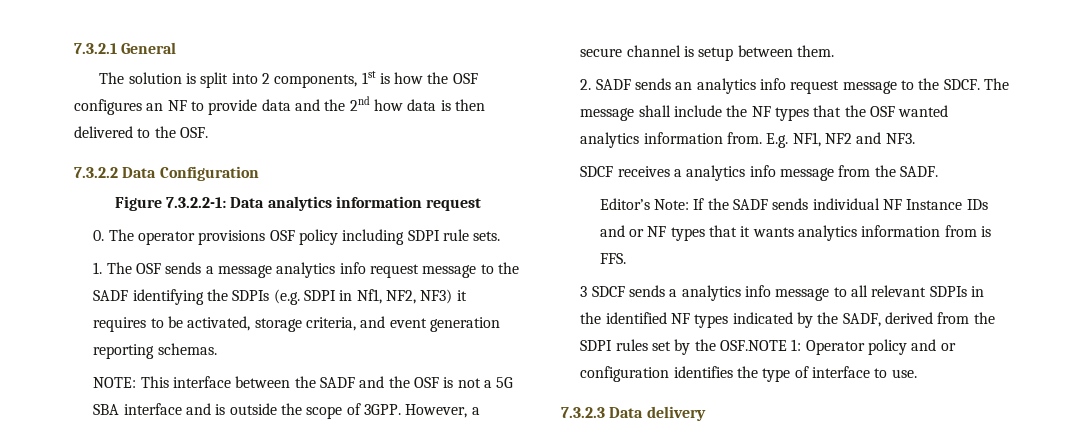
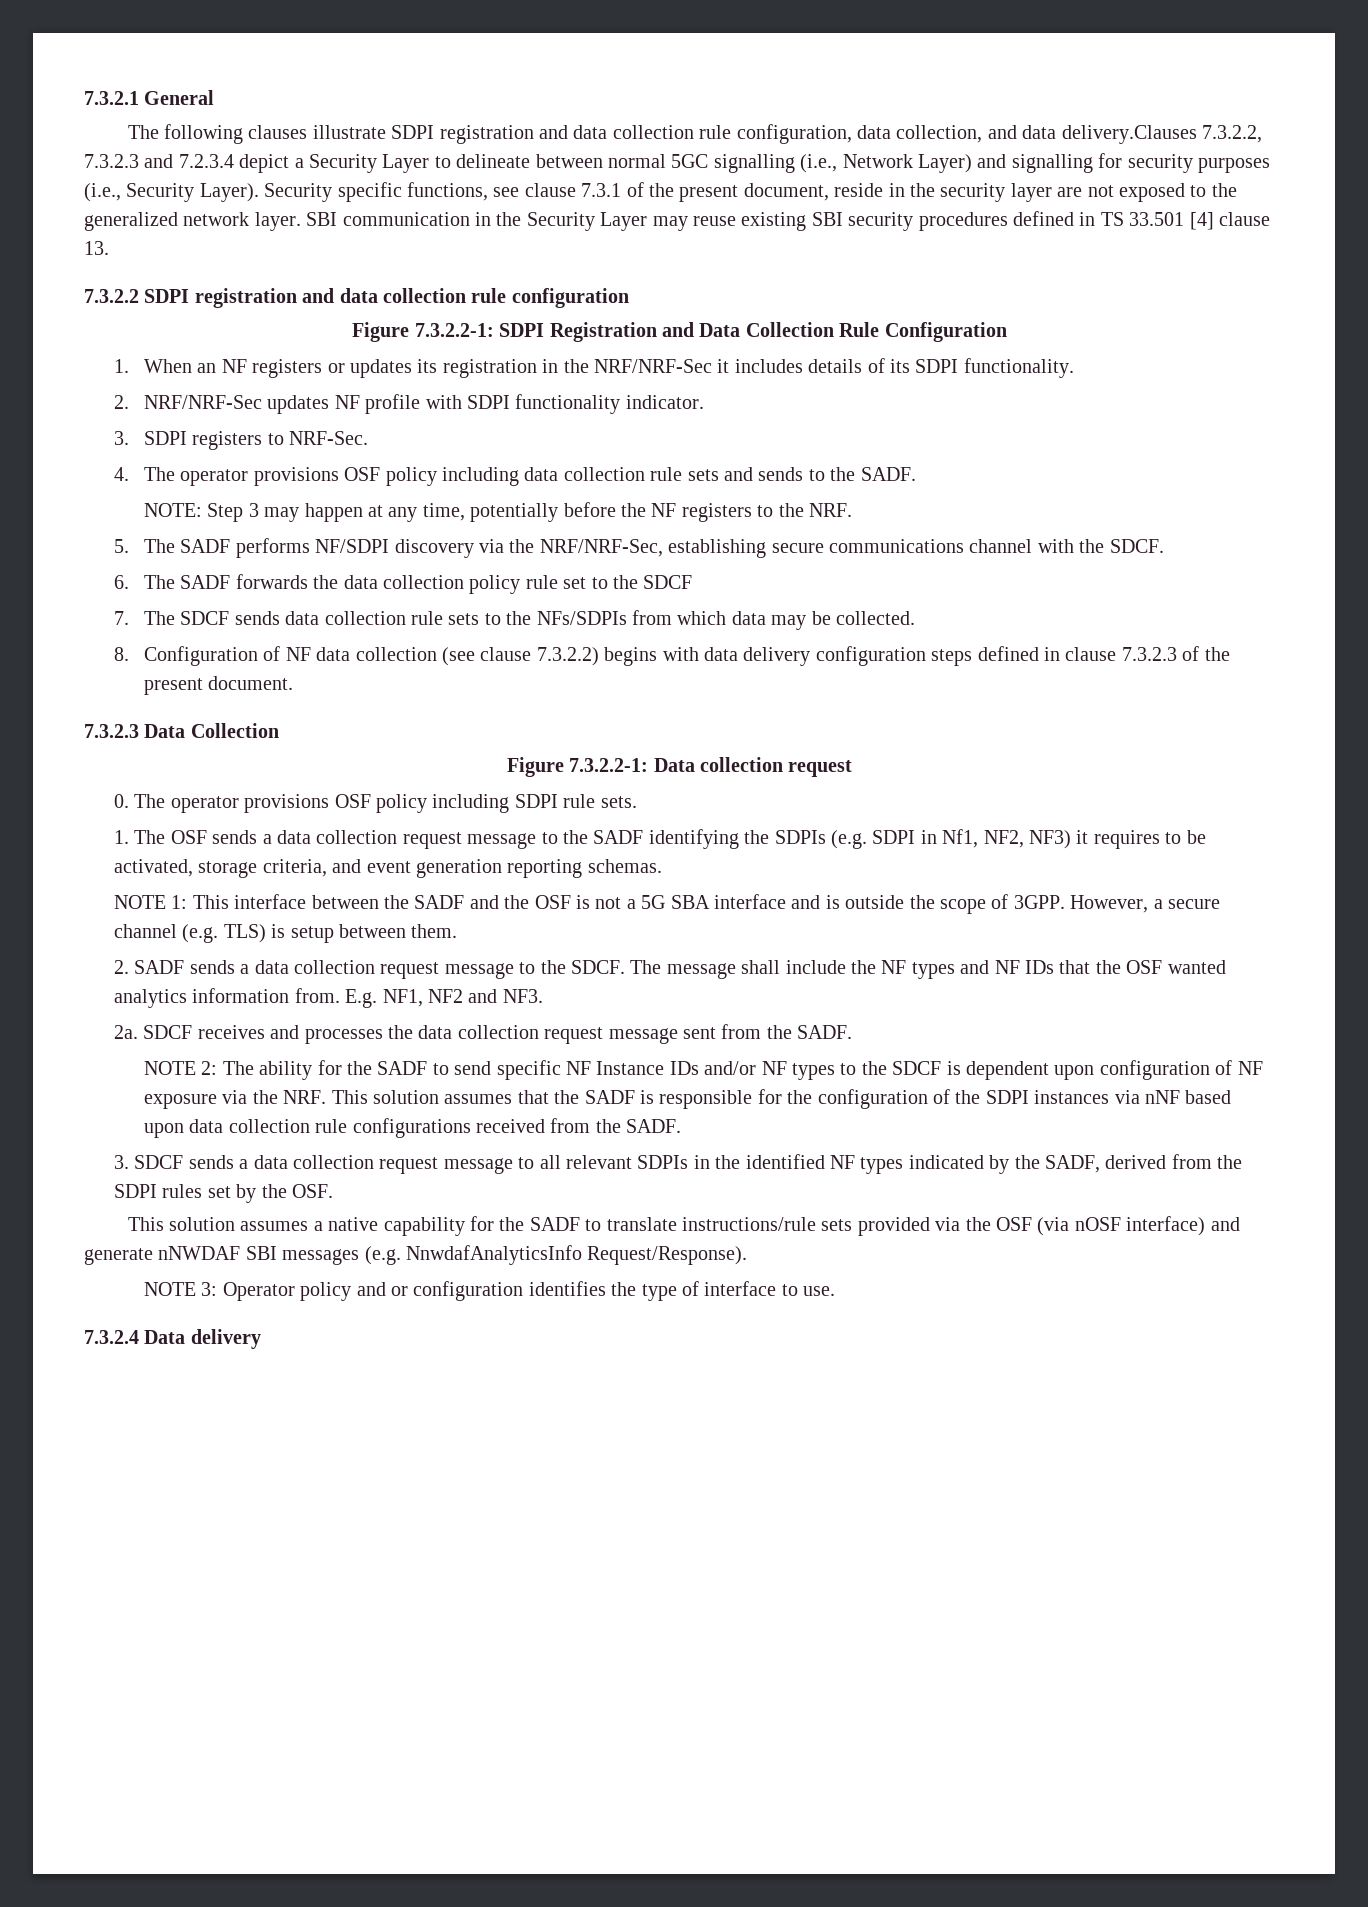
[128,71,478,88] [74,96,485,115] [74,126,208,138] [74,166,259,181] solution is split into 2 components, 1st is how the OSF configures an NF to provide data and the 2nd how data is then delivered to the OSF. // 7.3.2.2 Data Configuration -> [164,124,1263,144] [84,153,1270,173] [84,182,1237,202] [84,211,1270,231] [84,241,109,255] [84,288,629,308] [352,322,1007,342] [114,358,1074,378] [114,394,704,414] [114,431,369,450] [114,467,916,486] [144,502,853,522] [114,538,1164,558] [114,574,693,594] [114,610,916,630] [114,646,1230,666] [144,676,294,695] [84,723,279,738] following clauses illustrate SDPI registration and data collection rule configuration, data collection, and data delivery.Clauses 7.3.2.2, 7.3.2.3 and 7.2.3.4 depict a Security Layer to delineate between normal 5GC signalling (i.e., Network Layer) and signalling for security purposes (i.e., Security Layer). Security specific functions, see clause 7.3.1 of the present document, reside in the security layer are not exposed to the generalized network layer. SBI communication in the Security Layer may reuse existing SBI security procedures defined in TS 33.501 [4] clause 13. // 7.3.2.2 SDPI registration and data collection rule configuration // Figure 7.3.2.2-1: SDPI Registration and Data Collection Rule Configuration // 1. When an NF registers or updates its registration in the NRF/NRF-Sec it includes details of its SDPI functionality. // 2. NRF/NRF-Sec updates NF profile with SDPI functionality indicator. // 3. SDPI registers to NRF-Sec. // 4. The operator provisions OSF policy including data collection rule sets and sends to the SADF. // NOTE: Step 3 may happen at any time, potentially before the NF registers to the NRF. // 5. The SADF performs NF/SDPI discovery via the NRF/NRF-Sec, establishing secure communications channel with the SDCF. // 6. The SADF forwards the data collection policy rule set to the SDCF // 7. The SDCF sends data collection rule sets to the NFs/SDPIs from which data may be collected. // 8. Configuration of NF data collection (see clause 7.3.2.2) begins with data delivery configuration steps defined in clause 7.3.2.3 of the present document. // 7.3.2.3 Data Collection
[267,196,422,211] analytics information -> [699,757,783,772] collection
[217,262,366,278] message analytics info -> [277,830,398,844] data collection
[93,377,137,388] NOTE: -> [114,895,188,909] NOTE 1:
(681, 51) none -> [182,924,266,943] (e.g. TLS)
[675,78,786,94] an analytics info -> [240,960,376,974] a data collection
(809, 114) none -> [960,960,1055,974] and NF IDs
(915, 138) none -> [114,1025,139,1039] 2a.
[674,165,938,181] [599,198,988,210] [599,225,991,241] [599,253,626,264] [580,285,771,301] a analytics info message from the SADF. // Editor’s Note: If the SADF sends individual NF Instance IDs and or NF types that it wants analytics information from is FFS. // 3 SDCF sends a analytics info -> [270,1024,853,1044] [144,1060,1263,1080] [144,1089,1232,1109] [144,1118,682,1138] [114,1155,439,1174] and processes the data collection request message sent from the SADF. // NOTE 2: The ability for the SADF to send specific NF Instance IDs and/or NF types to the SDCF is dependent upon configuration of NF exposure via the NRF. This solution assumes that the SADF is responsible for the configuration of the SDPI instances via nNF based upon data collection rule configurations received from the SADF. // 3. SDCF sends a data collection request
[719,339,802,351] OSF.NOTE 1: -> [292,1184,334,1198] [127,1216,1240,1236] [84,1245,748,1265] [144,1282,218,1296] OSF. // This solution assumes a native capability for the SADF to translate instructions/rule sets provided via the OSF (via nOSF interface) and generate nNWDAF SBI messages (e.g. NnwdafAnalyticsInfo Request/Response). // NOTE 3:
[561,407,605,418] 7.3.2.3 -> [84,1330,139,1344] 7.3.2.4

